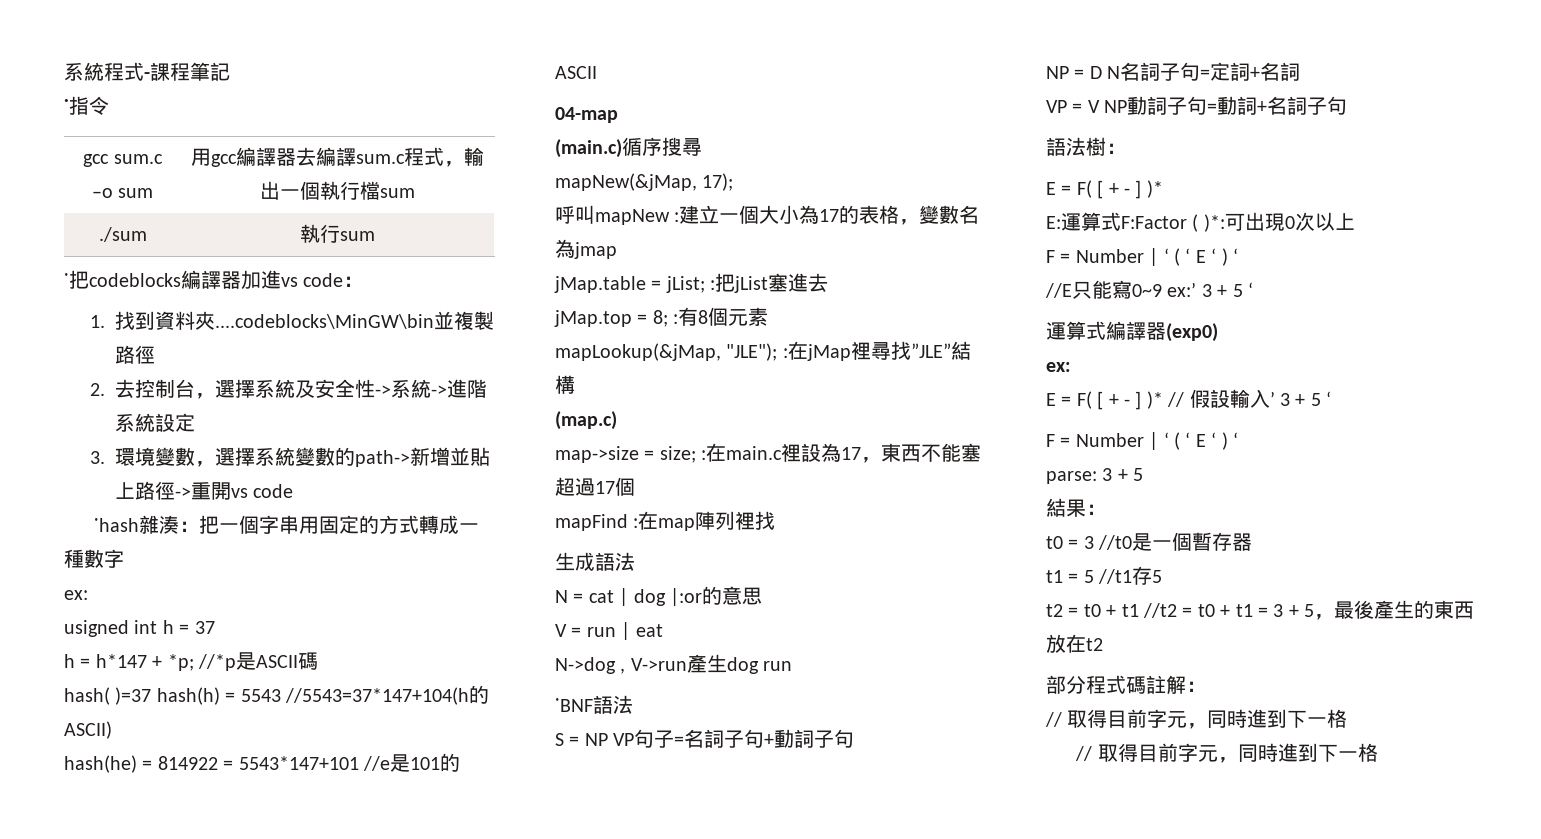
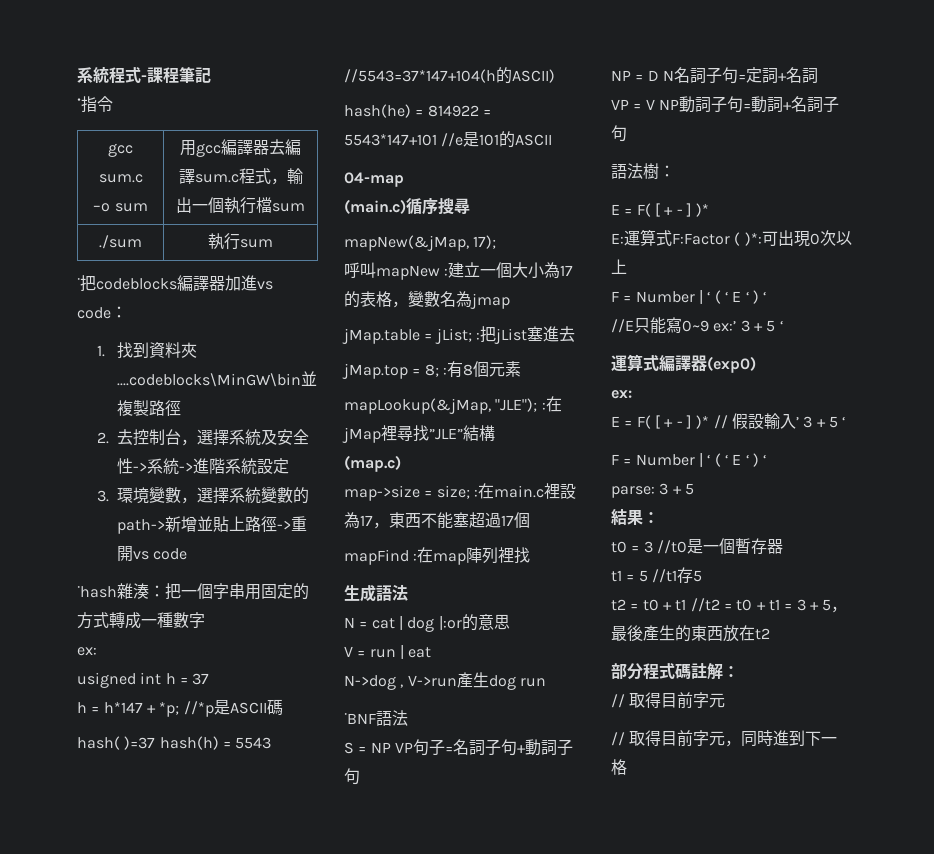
[1187,709,1348,729] ，同時進到下一格 -> (726, 700) none

